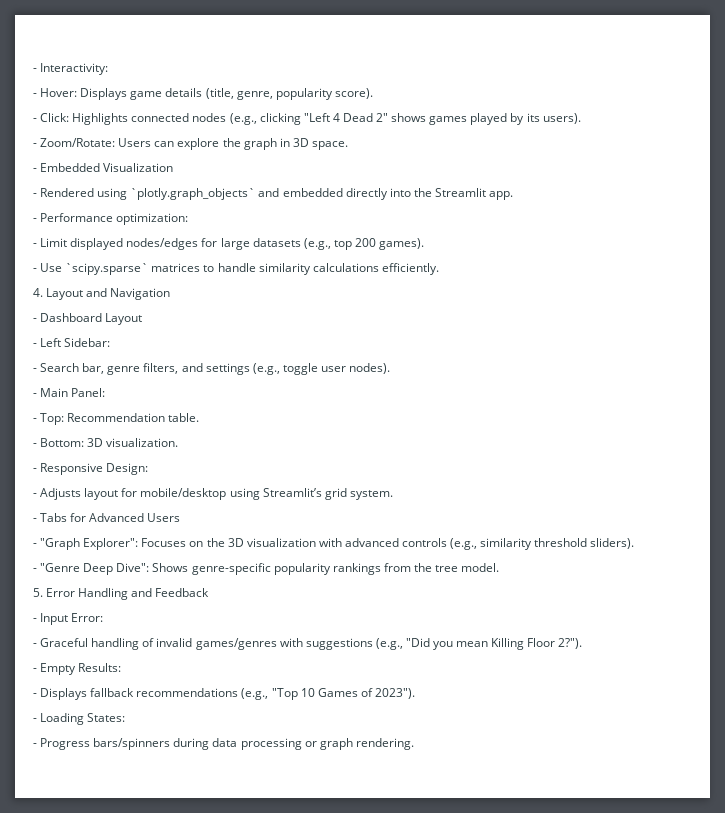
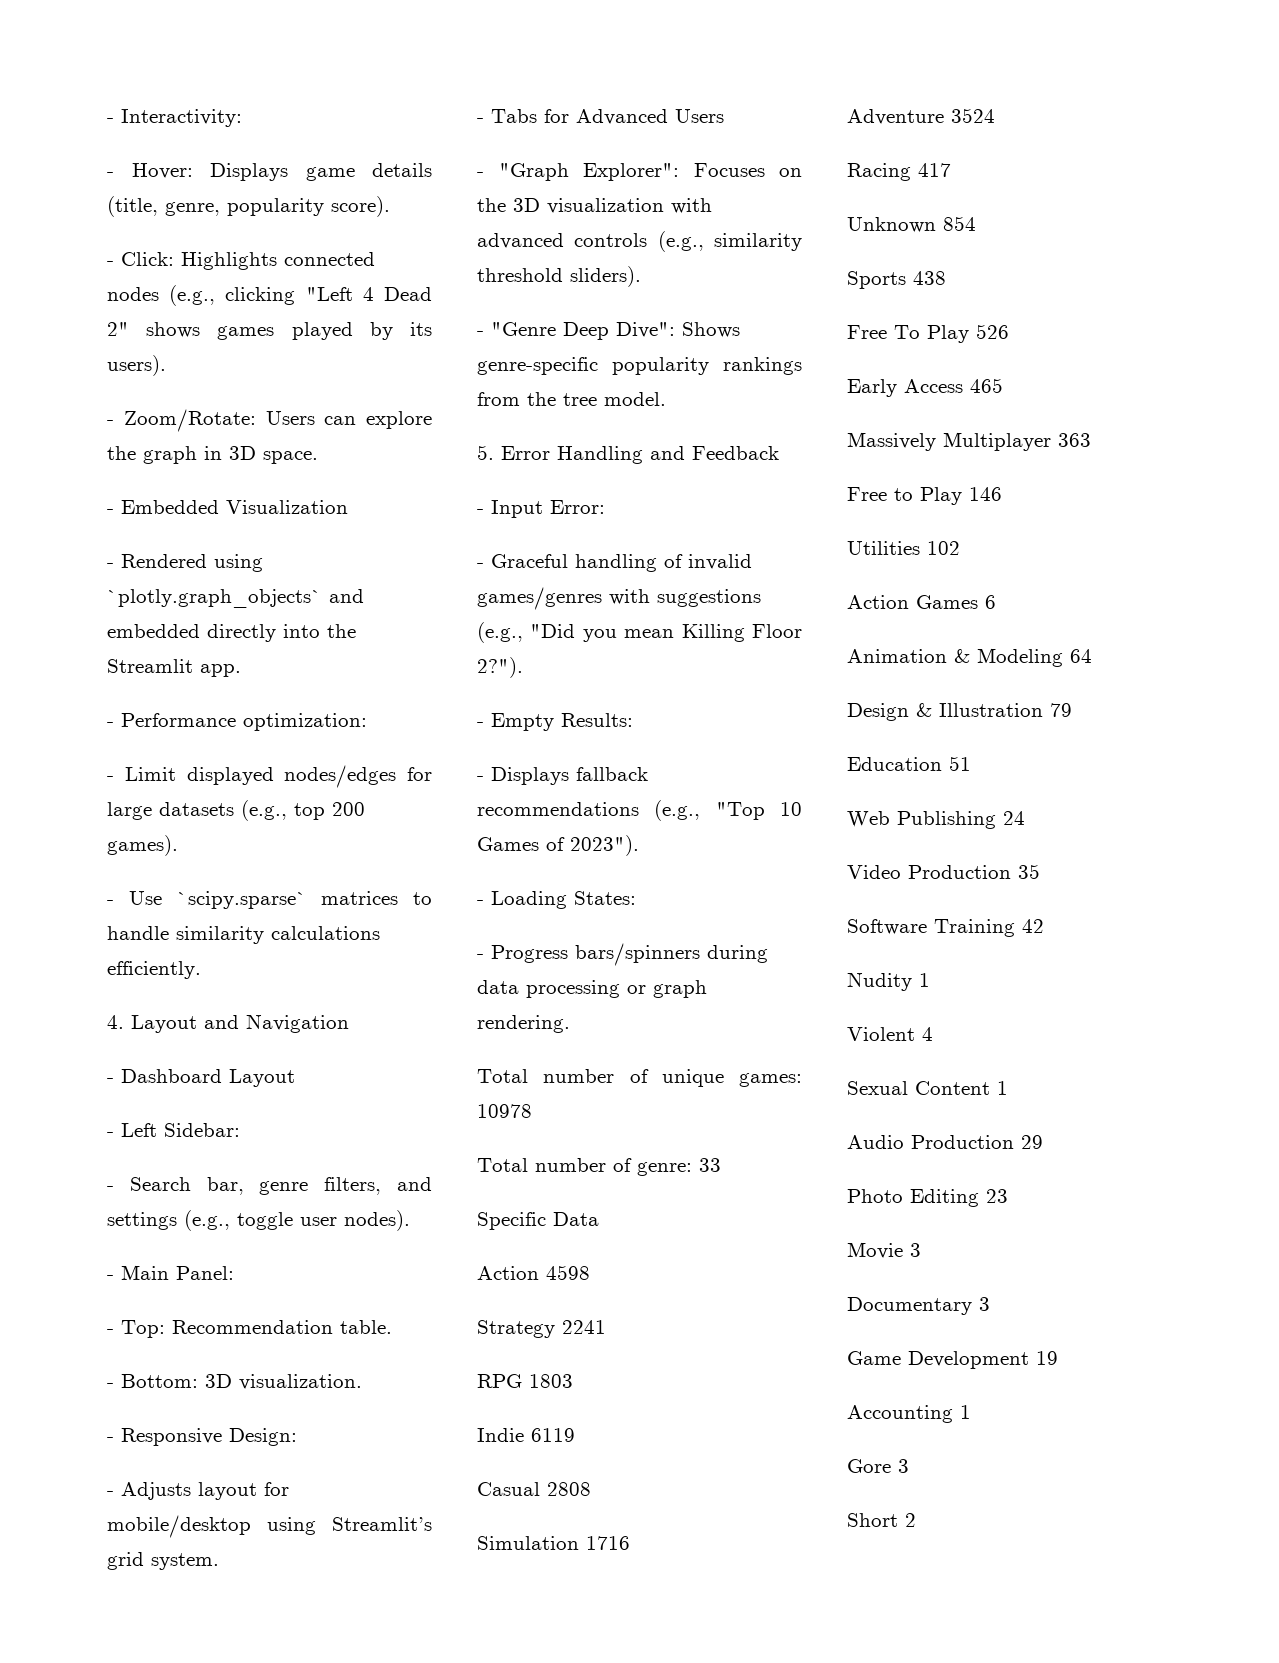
(414, 744) none -> [477,1069,802,1087] [477,1104,532,1118] [477,1158,721,1176] [477,1212,599,1230] [477,1265,590,1280] [477,1320,606,1338] [477,1374,573,1388] [477,1428,575,1442] [477,1482,591,1496] [477,1536,630,1550] [847,108,995,125] [847,163,951,181] [847,216,976,233] [847,271,946,289] [847,324,1009,343] [847,378,1003,397] [847,432,1091,451] [847,487,1002,505] [847,541,960,555] [847,595,996,609] [847,648,1092,667] [847,703,1072,721] [847,756,971,771] [847,811,1025,829] [847,864,1040,879] [847,919,1044,937] [847,972,930,991] [847,1027,933,1041] [847,1081,1008,1095] [847,1135,1043,1149] [847,1189,1008,1207] [847,1242,921,1259] [847,1297,990,1315] [847,1351,1058,1369] [847,1405,971,1423] [847,1459,909,1473] [847,1513,916,1527] // Total number of unique games: 10978 // Total number of genre: 33 // Specific Data // Action 4598 // Strategy 2241 // RPG 1803 // Indie 6119 // Casual 2808 // Simulation 1716 // Adventure 3524 // Racing 417 // Unknown 854 // Sports 438 // Free To Play 526 // Early Access 465 // Massively Multiplayer 363 // Free to Play 146 // Utilities 102 // Action Games 6 // Animation & Modeling 64 // Design & Illustration 79 // Education 51 // Web Publishing 24 // Video Production 35 // Software Training 42 // Nudity 1 // Violent 4 // Sexual Content 1 // Audio Production 29 // Photo Editing 23 // Movie 3 // Documentary 3 // Game Development 19 // Accounting 1 // Gore 3 // Short 2

